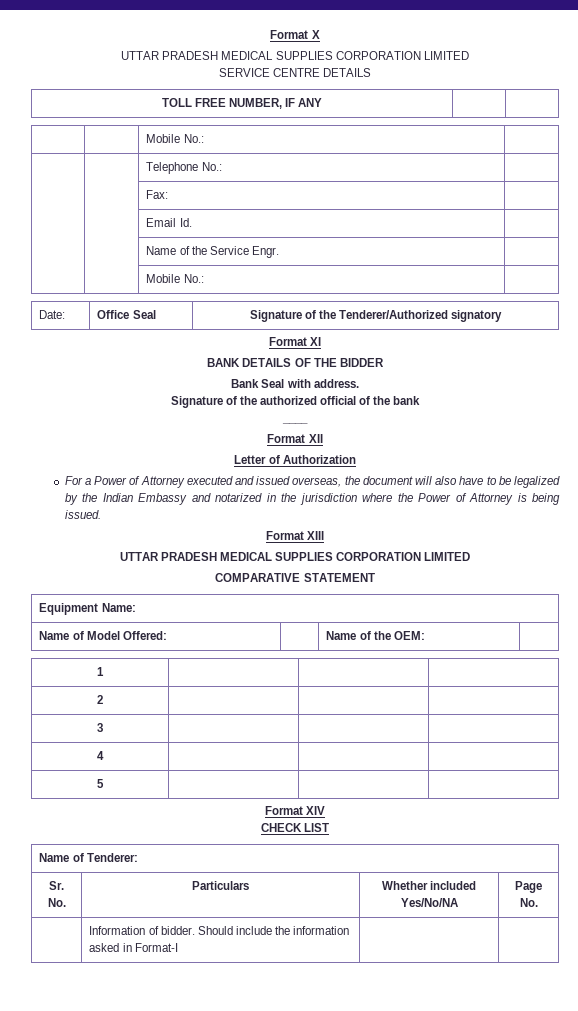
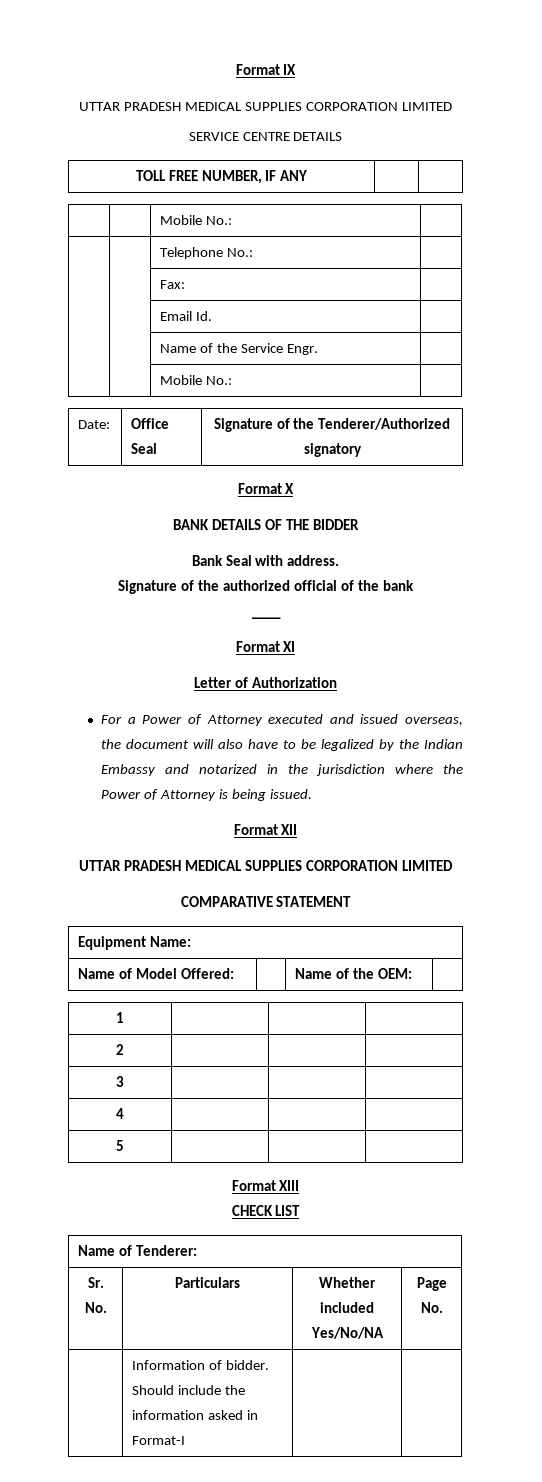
[270,30,320,39] Format X -> [235,64,297,75] Format IX
[310,337,322,346] XI -> [285,483,295,494] X
[308,434,323,443] XII -> [283,641,296,652] XI
[307,531,325,540] XIII -> [281,824,298,835] XII
[306,806,326,815] XIV -> [279,1180,300,1191] XIII

